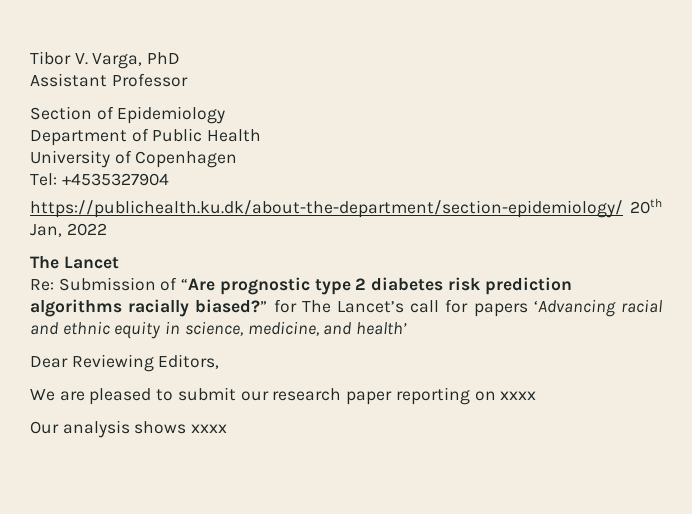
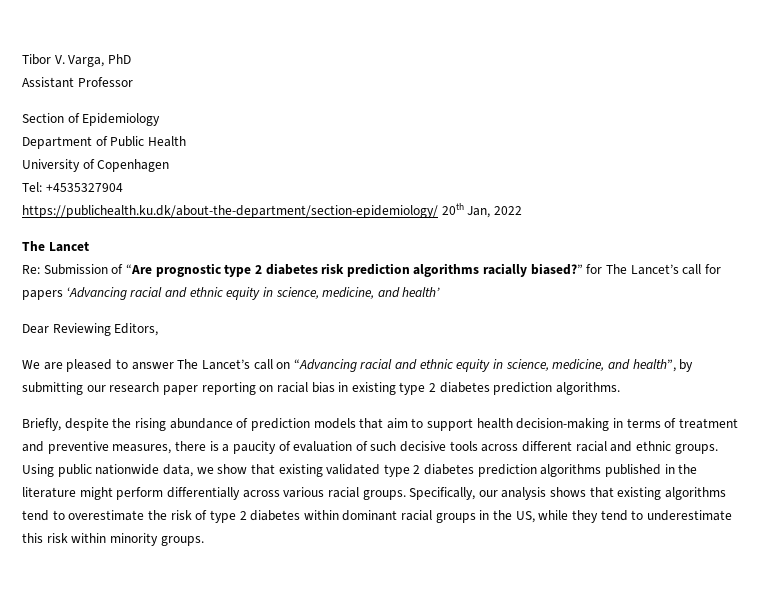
[177,387,236,401] submit -> [131,359,694,372] [22,382,83,395] answer The Lancet’s call on “Advancing racial and ethnic equity in science, medicine, and health”, by submitting
[500,391,537,400] [30,420,228,438] xxxx // Our analysis shows xxxx -> [276,382,621,395] [22,418,738,431] [22,441,718,454] [22,464,698,477] [22,487,727,500] [22,510,732,523] [22,533,204,546] racial bias in existing type 2 diabetes prediction algorithms. // Briefly, despite the rising abundance of prediction models that aim to support health decision-making in terms of treatment and preventive measures, there is a paucity of evaluation of such decisive tools across different racial and ethnic groups. Using public nationwide data, we show that existing validated type 2 diabetes prediction algorithms published in the literature might perform differentially across various racial groups. Specifically, our analysis shows that existing algorithms tend to overestimate the risk of type 2 diabetes within dominant racial groups in the US, while they tend to underestimate this risk within minority groups.

